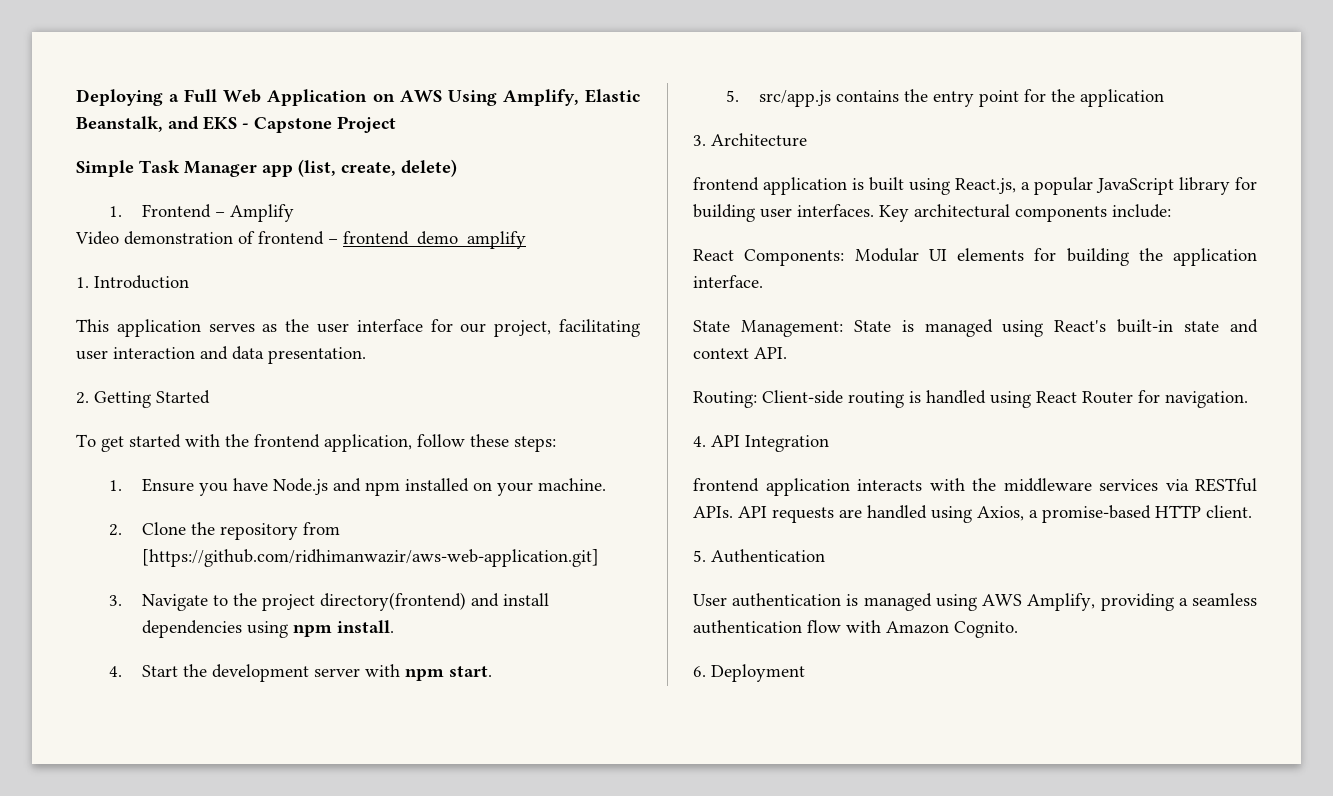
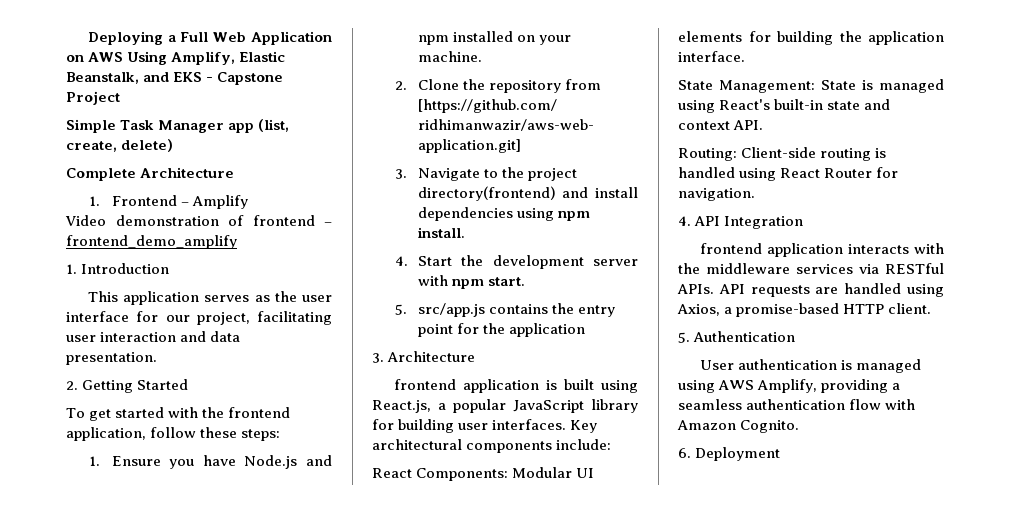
(457, 168) none -> [66,167,235,181] // Complete Architecture

